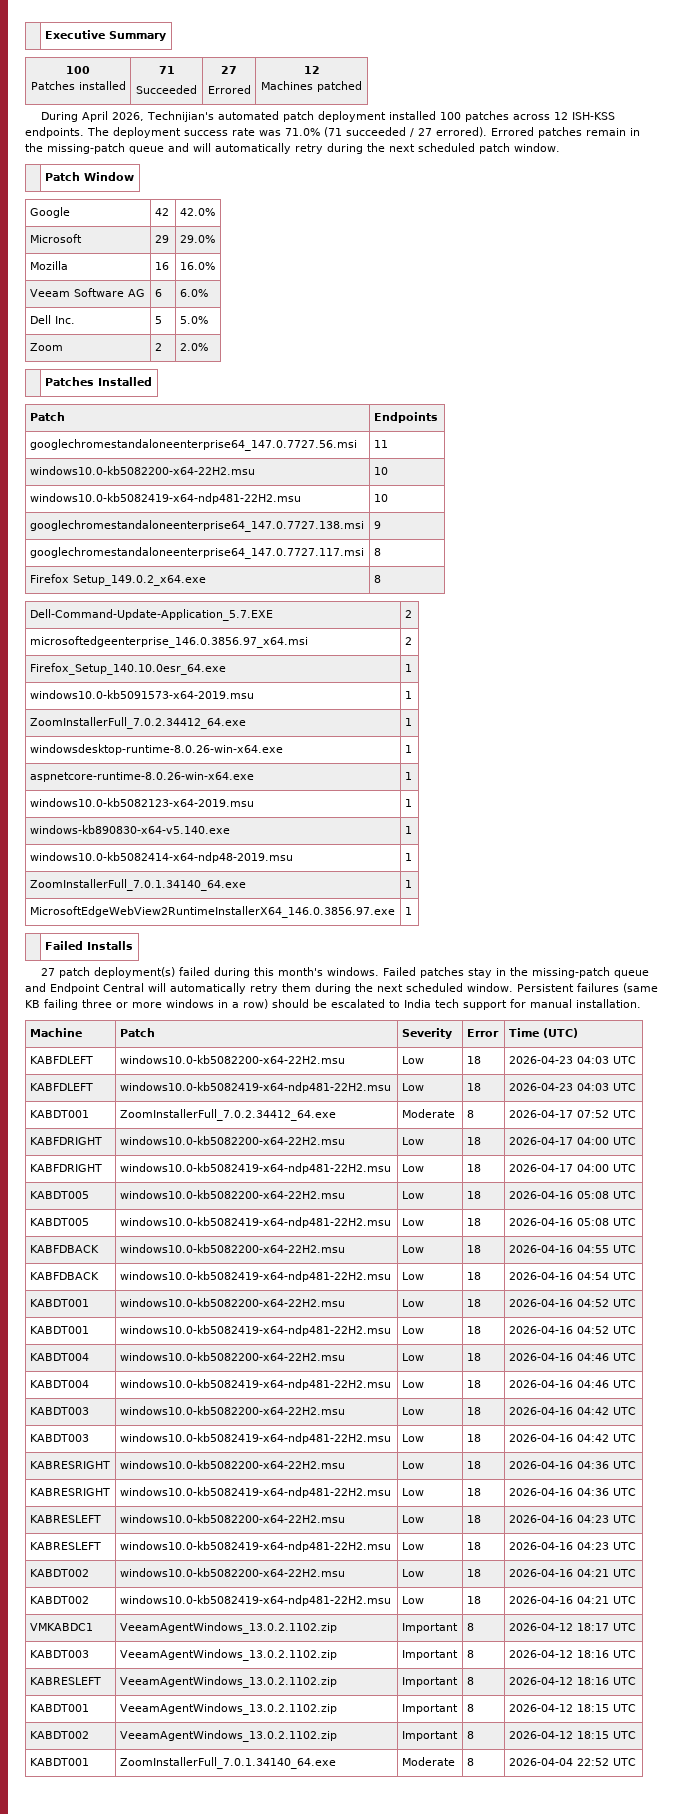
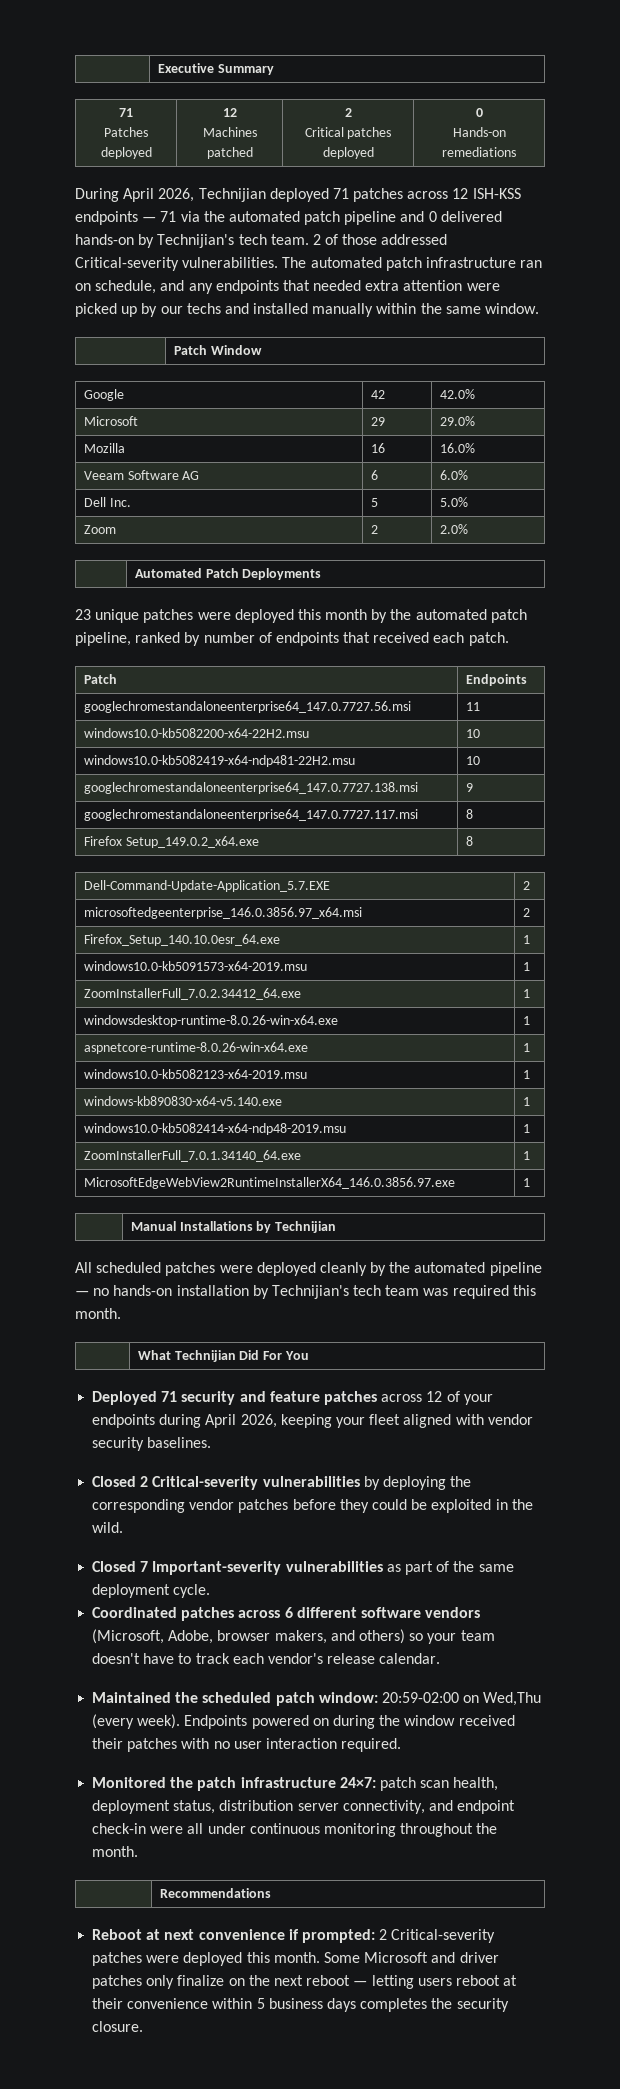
[66,66,90,74] [30,81,126,90] [158,66,175,74] [136,85,197,94] [221,66,237,74] [207,85,251,94] [303,66,320,74] [261,81,362,92] [40,111,615,122] [25,127,640,138] [25,143,510,154] 100 // Patches installed | 71 // Succeeded | 27 // Errored | 12 // Machines patched // During April 2026, Technijian's automated patch deployment installed 100 patches across 12 ISH-KSS endpoints. The deployment success rate was 71.0% (71 succeeded / 27 errored). Errored patches remain in the missing-patch queue and will automatically retry during the next scheduled patch -> [119,108,133,117] [104,127,148,137] [100,147,152,159] [222,108,237,117] [202,127,257,137] [206,147,253,159] [344,108,352,117] [304,127,392,139] [322,147,374,159] [475,108,483,117] [452,127,506,137] [442,147,516,157] [75,188,521,202] [75,211,502,225] [75,234,448,248] [75,257,543,271] [75,280,500,294] [75,303,481,317] 71 // Patches deployed | 12 // Machines patched | 2 // Critical patches deployed | 0 // Hands-on remediations // During April 2026, Technijian deployed 71 patches across 12 ISH-KSS endpoints — 71 via the automated patch pipeline and 0 delivered hands-on by Technijian's tech team. 2 of those addressed Critical-severity vulnerabilities. The automated patch infrastructure ran on schedule, and any endpoints that needed extra attention were picked up by our techs and installed manually within the same
[44,377,152,386] Patches Installed -> [134,568,322,580] [75,609,527,623] [75,632,509,646] Automated Patch Deployments // 23 unique patches were deployed this month by the automated patch pipeline, ranked by number of endpoints that received each patch.
[44,941,133,950] [40,967,649,978] [25,983,658,994] [25,999,641,1010] [29,1028,82,1037] [119,1028,155,1037] [401,1028,452,1039] [466,1029,499,1037] [508,1028,578,1038] [29,1056,93,1064] [119,1055,345,1064] [401,1056,424,1064] [466,1056,481,1064] [508,1056,636,1064] [29,1083,93,1091] [119,1082,391,1093] [401,1083,424,1091] [466,1083,481,1091] [508,1083,636,1091] [29,1110,89,1118] [119,1109,336,1121] [401,1109,455,1118] [466,1110,474,1118] [508,1110,636,1118] [29,1137,102,1145] [119,1136,345,1145] [401,1137,424,1145] [466,1137,481,1145] [508,1137,636,1145] [29,1164,102,1172] [119,1163,391,1174] [401,1164,424,1172] [466,1164,481,1172] [508,1164,636,1172] [29,1191,89,1199] [119,1190,345,1199] [401,1191,424,1199] [466,1191,481,1199] [508,1191,636,1199] [29,1218,89,1226] [119,1217,391,1228] [401,1218,424,1226] [466,1218,481,1226] [508,1218,636,1226] [29,1245,99,1253] [119,1244,345,1253] [401,1245,424,1253] [466,1245,481,1253] [508,1245,636,1253] [29,1272,99,1280] [119,1271,391,1282] [401,1272,424,1280] [466,1272,481,1280] [508,1272,636,1280] [29,1299,89,1307] [119,1298,345,1307] [401,1299,424,1307] [466,1299,481,1307] [508,1299,636,1307] [29,1326,89,1334] [119,1325,391,1336] [401,1326,424,1334] [466,1326,481,1334] [508,1326,636,1334] [29,1353,89,1361] [119,1352,345,1361] [401,1353,424,1361] [466,1353,481,1361] [508,1353,636,1361] [29,1380,89,1388] [119,1379,391,1390] [401,1380,424,1388] [466,1380,481,1388] [508,1380,636,1388] [29,1407,89,1415] [119,1406,345,1415] [401,1407,424,1415] [466,1407,481,1415] [508,1407,636,1415] [29,1434,89,1442] [119,1433,391,1444] [401,1434,424,1442] [466,1434,481,1442] [508,1434,636,1442] [29,1461,110,1469] [119,1460,345,1469] [401,1461,424,1469] [466,1461,481,1469] [508,1461,636,1469] [29,1488,110,1496] [119,1487,391,1498] [401,1488,424,1496] [466,1488,481,1496] [508,1488,636,1496] [29,1515,101,1523] [119,1514,345,1523] [401,1515,424,1523] [466,1515,481,1523] [508,1515,636,1523] [29,1542,101,1550] [119,1541,391,1552] [401,1542,424,1550] [466,1542,481,1550] [508,1542,636,1550] [29,1569,89,1577] [119,1568,345,1577] [401,1569,424,1577] [466,1569,481,1577] [508,1569,636,1577] [29,1596,89,1604] [119,1595,391,1606] [401,1596,424,1604] [466,1596,481,1604] [508,1596,636,1604] [29,1623,93,1631] [119,1622,337,1634] [401,1623,458,1633] [466,1623,474,1631] [508,1623,636,1631] [29,1650,89,1658] [119,1649,337,1661] [401,1650,458,1660] [466,1650,474,1658] [508,1650,636,1658] [29,1677,101,1685] [119,1676,337,1688] [401,1677,458,1687] [466,1677,474,1685] [508,1677,636,1685] [29,1704,89,1712] [119,1703,337,1715] [401,1704,458,1714] [466,1704,474,1712] [508,1704,636,1712] [29,1731,89,1739] [119,1730,337,1742] [401,1731,458,1741] [466,1731,474,1739] [508,1731,636,1739] [29,1758,89,1766] [119,1757,336,1769] [401,1757,455,1766] [466,1758,474,1766] [508,1758,636,1766] Failed Installs // 27 patch deployment(s) failed during this month's windows. Failed patches stay in the missing-patch queue and Endpoint Central will automatically retry them during the next scheduled window. Persistent failures (same KB failing three or more windows in a row) should be escalated to India tech support for manual installation. // Machine | Patch | Severity | Error | Time (UTC) // KABFDLEFT | windows10.0-kb5082200-x64-22H2.msu | Low | 18 | 2026-04-23 04:03 UTC // KABFDLEFT | windows10.0-kb5082419-x64-ndp481-22H2.msu | Low | 18 | 2026-04-23 04:03 UTC // KABDT001 | ZoomInstallerFull_7.0.2.34412_64.exe | Moderate | 8 | 2026-04-17 07:52 UTC // KABFDRIGHT | windows10.0-kb5082200-x64-22H2.msu | Low | 18 | 2026-04-17 04:00 UTC // KABFDRIGHT | windows10.0-kb5082419-x64-ndp481-22H2.msu | Low | 18 | 2026-04-17 04:00 UTC // KABDT005 | windows10.0-kb5082200-x64-22H2.msu | Low | 18 | 2026-04-16 05:08 UTC // KABDT005 | windows10.0-kb5082419-x64-ndp481-22H2.msu | Low | 18 | 2026-04-16 05:08 UTC // KABFDBACK | windows10.0-kb5082200-x64-22H2.msu | Low | 18 | 2026-04-16 04:55 UTC // KABFDBACK | windows10.0-kb5082419-x64-ndp481-22H2.msu | Low | 18 | 2026-04-16 04:54 UTC // KABDT001 | windows10.0-kb5082200-x64-22H2.msu | Low | 18 | 2026-04-16 04:52 UTC // KABDT001 | windows10.0-kb5082419-x64-ndp481-22H2.msu | Low | 18 | 2026-04-16 04:52 UTC // KABDT004 | windows10.0-kb5082200-x64-22H2.msu | Low | 18 | 2026-04-16 04:46 UTC // KABDT004 | windows10.0-kb5082419-x64-ndp481-22H2.msu | Low | 18 | 2026-04-16 04:46 UTC // KABDT003 | windows10.0-kb5082200-x64-22H2.msu | Low | 18 | 2026-04-16 04:42 UTC // KABDT003 | windows10.0-kb5082419-x64-ndp481-22H2.msu | Low | 18 | 2026-04-16 04:42 UTC // KABRESRIGHT | windows10.0-kb5082200-x64-22H2.msu | Low | 18 | 2026-04-16 04:36 UTC // KABRESRIGHT | windows10.0-kb5082419-x64-ndp481-22H2.msu | Low | 18 | 2026-04-16 04:36 UTC // KABRESLEFT | windows10.0-kb5082200-x64-22H2.msu | Low | 18 | 2026-04-16 04:23 UTC // KABRESLEFT | windows10.0-kb5082419-x64-ndp481-22H2.msu | Low | 18 | 2026-04-16 04:23 UTC // KABDT002 | windows10.0-kb5082200-x64-22H2.msu | Low | 18 | 2026-04-16 04:21 UTC // KABDT002 | windows10.0-kb5082419-x64-ndp481-22H2.msu | Low | 18 | 2026-04-16 04:21 UTC // VMKABDC1 | VeeamAgentWindows_13.0.2.1102.zip | Important | 8 | 2026-04-12 18:17 UTC // KABDT003 | VeeamAgentWindows_13.0.2.1102.zip | Important | 8 | 2026-04-12 18:16 UTC // KABRESLEFT | VeeamAgentWindows_13.0.2.1102.zip | Important | 8 | 2026-04-12 18:16 UTC // KABDT001 | VeeamAgentWindows_13.0.2.1102.zip | Important | 8 | 2026-04-12 18:15 UTC // KABDT002 | VeeamAgentWindows_13.0.2.1102.zip | Important | 8 | 2026-04-12 18:15 UTC // KABDT001 | ZoomInstallerFull_7.0.1.34140_64.exe | Moderate | 8 | 2026-04-04 22:52 UTC -> [130,1221,337,1233] [75,1262,542,1276] [75,1285,536,1299] [75,1308,121,1319] [137,1350,309,1362] [92,1391,493,1405] [92,1414,533,1428] [92,1437,212,1451] [92,1476,472,1490] [92,1499,533,1513] [92,1522,124,1533] [92,1561,514,1575] [92,1584,211,1598] [92,1607,481,1621] [92,1629,495,1644] [92,1653,441,1664] [92,1692,542,1706] [92,1714,515,1729] [92,1738,402,1752] [92,1777,499,1791] [92,1800,516,1814] [92,1823,498,1837] [92,1846,139,1857] [159,1888,271,1898] [92,1929,496,1943] [92,1952,499,1966] [92,1975,518,1989] [92,1998,509,2012] [92,2021,144,2032] Manual Installations by Technijian // All scheduled patches were deployed cleanly by the automated pipeline — no hands-on installation by Technijian's tech team was required this month. // | What Technijian Did For You // Deployed 71 security and feature patches across 12 of your endpoints during April 2026, keeping your fleet aligned with vendor security baselines. // Closed 2 Critical-severity vulnerabilities by deploying the corresponding vendor patches before they could be exploited in the wild. // Closed 7 Important-severity vulnerabilities as part of the same deployment cycle. // Coordinated patches across 6 different software vendors (Microsoft, Adobe, browser makers, and others) so your team doesn't have to track each vendor's release calendar. // Maintained the scheduled patch window: 20:59-02:00 on Wed,Thu (every week). Endpoints powered on during the window received their patches with no user interaction required. // Monitored the patch infrastructure 24×7: patch scan health, deployment status, distribution server connectivity, and endpoint check-in were all under continuous monitoring throughout the month. // | Recommendations // Reboot at next convenience if prompted: 2 Critical-severity patches were deployed this month. Some Microsoft and driver patches only finalize on the next reboot — letting users reboot at their convenience within 5 business days completes the security closure.

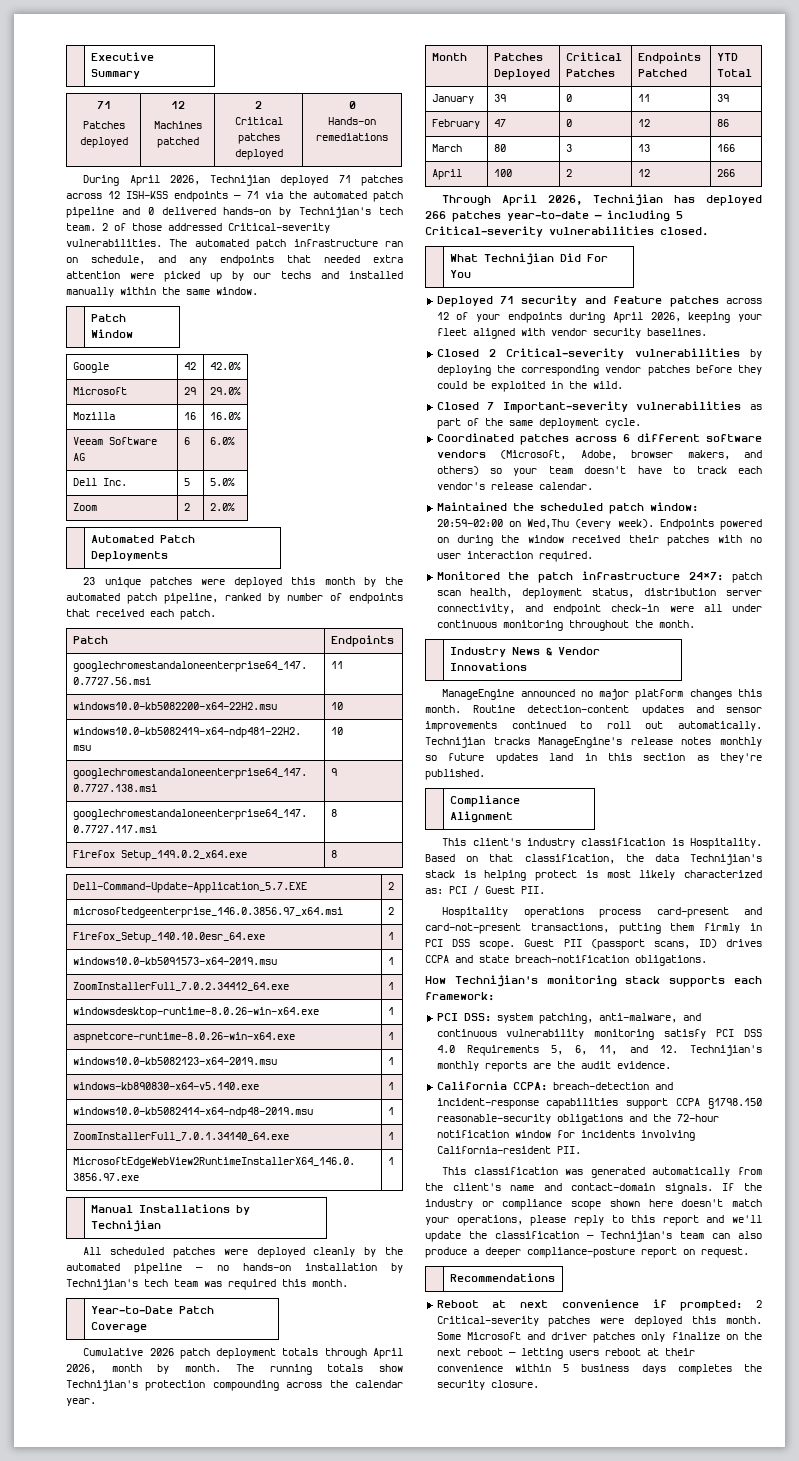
(121, 1313) none -> [90,1306,214,1314] [90,1322,147,1333] [83,1348,403,1359] [66,1364,403,1375] [66,1380,403,1391] [66,1398,96,1406] [431,53,467,61] [493,53,543,61] [493,69,550,80] [565,52,622,61] [565,69,615,77] [637,52,701,64] [637,69,687,77] [716,53,738,61] [716,69,752,77] [431,94,474,104] [493,94,506,102] [565,94,572,102] [637,94,650,102] [716,94,729,102] [431,119,480,129] [493,119,506,127] [565,119,572,127] [637,119,650,127] [716,119,729,127] [431,144,462,152] [493,144,506,152] [565,144,572,152] [637,144,650,152] [716,144,735,152] [431,169,462,180] [493,169,512,177] [565,169,572,177] [637,169,650,177] [716,169,735,177] [442,194,762,206] [425,210,683,222] [425,226,708,237] // | Year-to-Date Patch Coverage // Cumulative 2026 patch deployment totals through April 2026, month by month. The running totals show Technijian's protection compounding across the calendar year. // Month | Patches Deployed | Critical Patches | Endpoints Patched | YTD Total // January | 39 | 0 | 11 | 39 // February | 47 | 0 | 12 | 86 // March | 80 | 3 | 13 | 166 // April | 100 | 2 | 12 | 266 // Through April 2026, Technijian has deployed 266 patches year-to-date — including 5 Critical-severity vulnerabilities closed.
(139, 1851) none -> [449,647,600,657] [449,662,527,671] [442,689,762,700] [425,705,762,716] [425,721,762,732] [425,737,762,748] [425,753,762,764] [425,769,485,780] [449,795,520,807] [449,811,513,823] [442,838,762,849] [425,854,762,865] [425,870,762,881] [425,886,545,895] [442,907,762,918] [425,923,762,934] [425,939,762,950] [425,955,707,966] [425,975,762,987] [425,992,494,1001] [436,1013,701,1024] [436,1029,762,1040] [436,1045,762,1056] [436,1061,671,1072] [436,1081,673,1091] [436,1098,762,1109] [436,1114,719,1125] [436,1130,695,1141] [436,1146,581,1154] [442,1167,762,1178] [425,1183,762,1194] [425,1199,762,1210] [425,1215,762,1226] [425,1231,762,1242] [425,1247,749,1258] // | Industry News & Vendor Innovations // ManageEngine announced no major platform changes this month. Routine detection-content updates and sensor improvements continued to roll out automatically. Technijian tracks ManageEngine's release notes monthly so future updates land in this section as they're published. // | Compliance Alignment // This client's industry classification is Hospitality. Based on that classification, the data Technijian's stack is helping protect is most likely characterized as: PCI / Guest PII. // Hospitality operations process card-present and card-not-present transactions, putting them firmly in PCI DSS scope. Guest PII (passport scans, ID) drives CCPA and state breach-notification obligations. // How Technijian's monitoring stack supports each framework: // PCI DSS: system patching, anti-malware, and continuous vulnerability monitoring satisfy PCI DSS 4.0 Requirements 5, 6, 11, and 12. Technijian's monthly reports are the audit evidence. // California CCPA: breach-detection and incident-response capabilities support CCPA §1798.150 reasonable-security obligations and the 72-hour notification window for incidents involving California-resident PII. // This classification was generated automatically from the client's name and contact-domain signals. If the industry or compliance scope shown here doesn't match your operations, please reply to this report and we'll update the classification — Technijian's team can also produce a deeper compliance-posture report on request.

